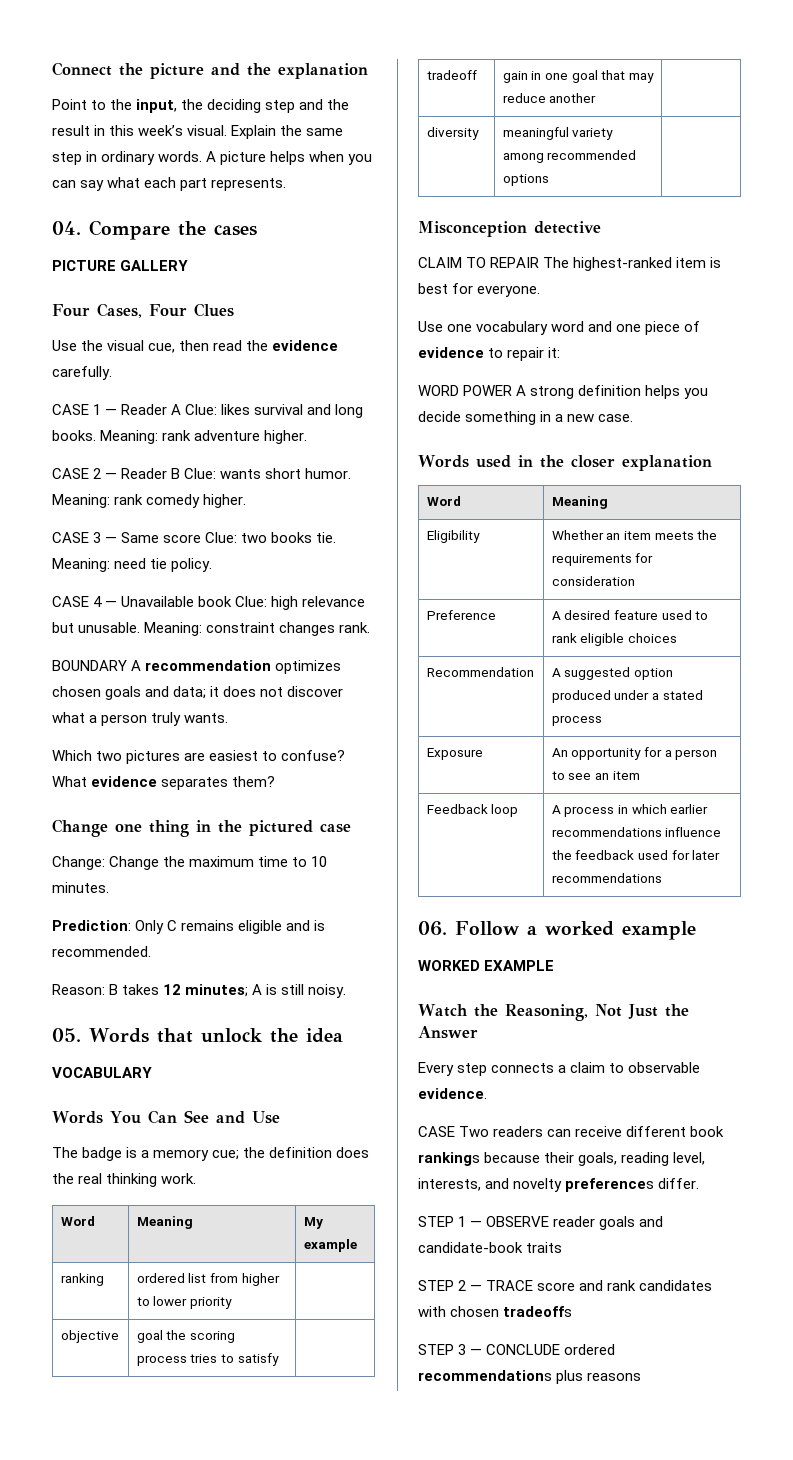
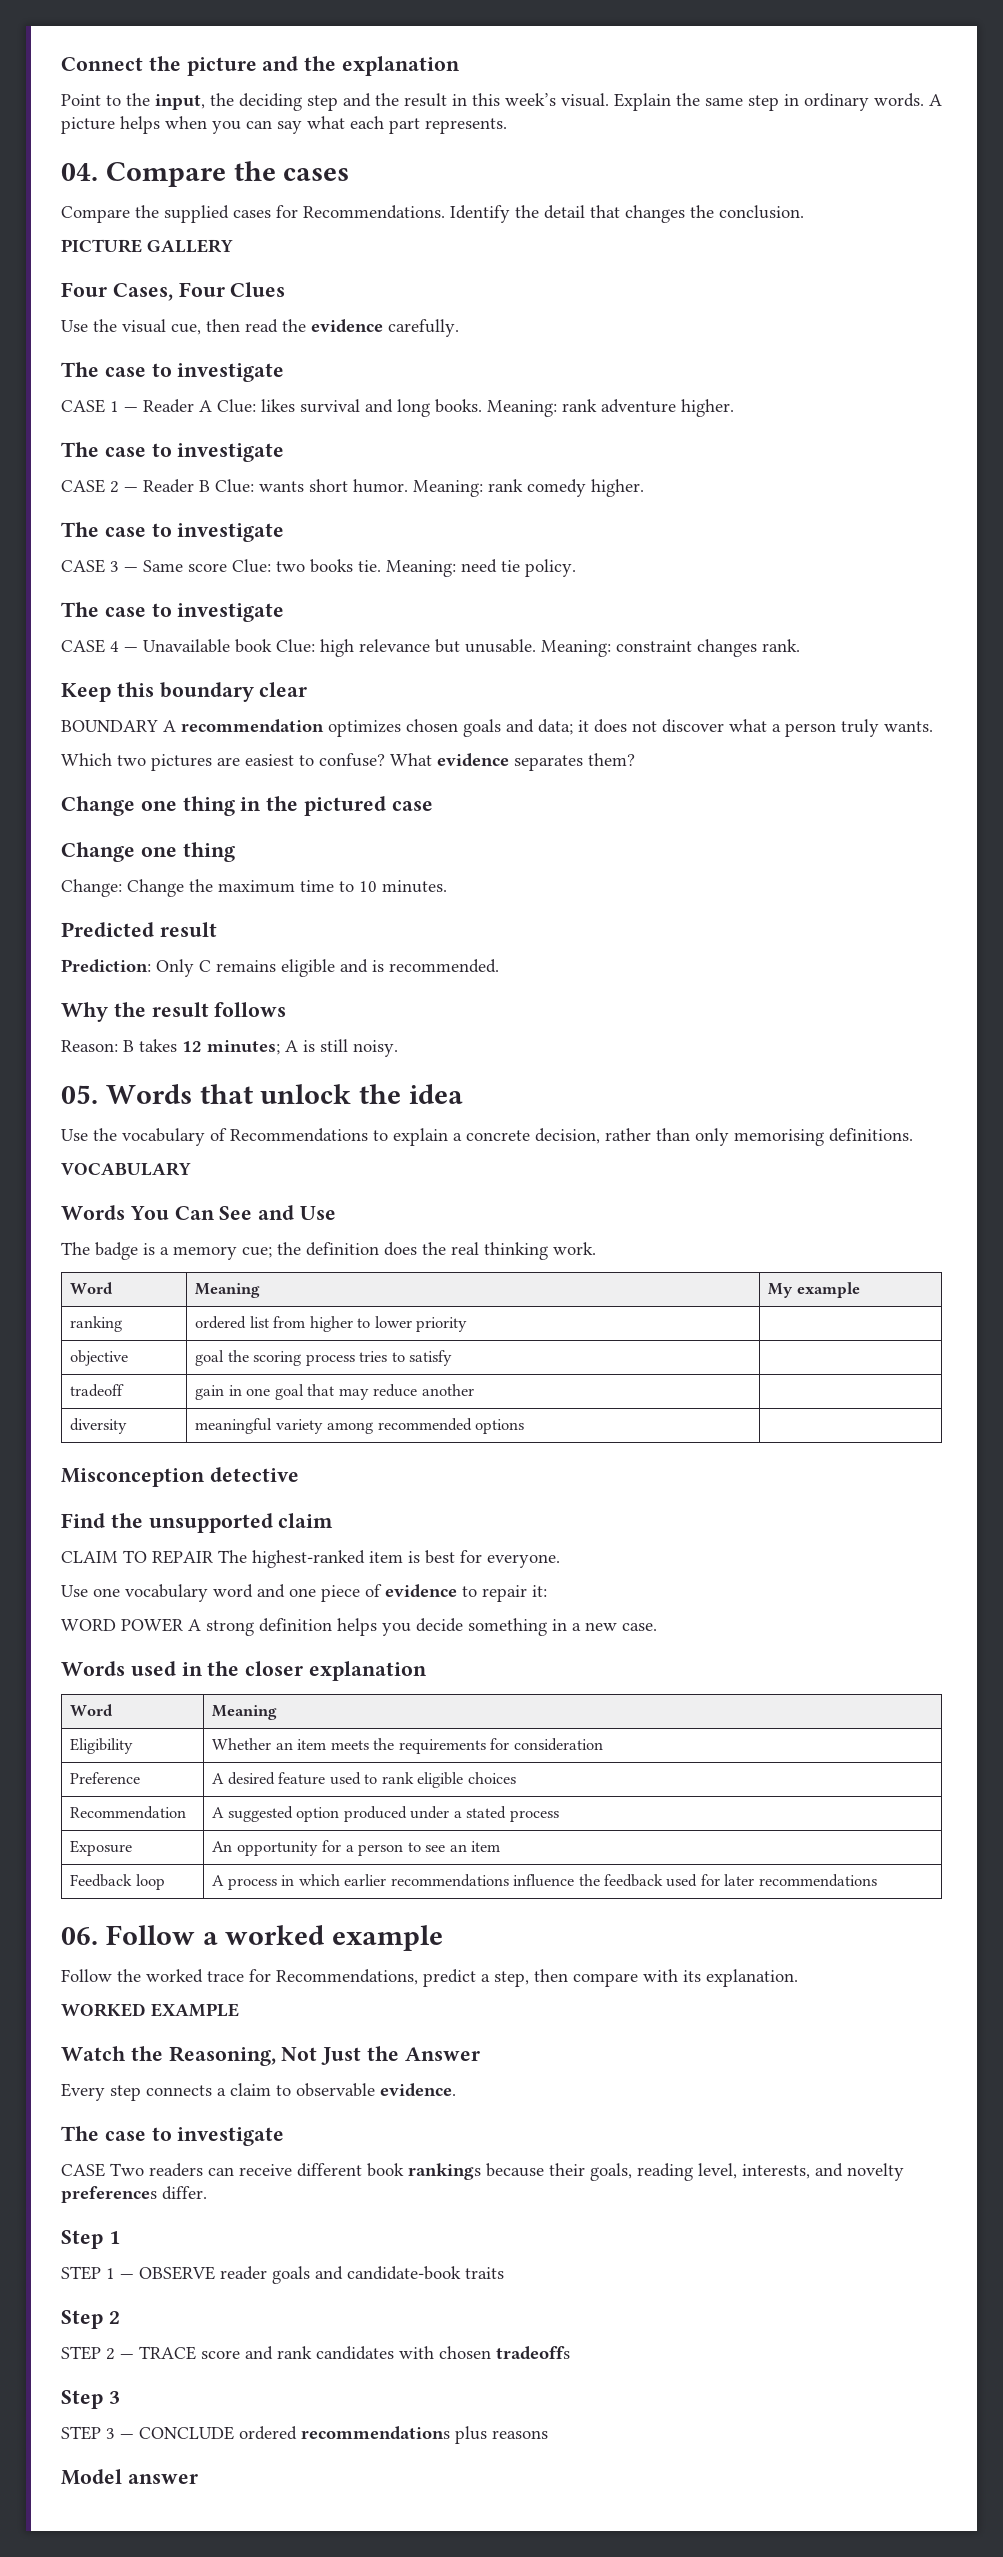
(257, 230) none -> [61,205,804,223] // Compare the supplied cases for Recommendations. Identify the detail that changes the conclusion.
(112, 373) none -> [61,362,285,382] // The case to investigate
(308, 437) none -> [61,442,285,462] // The case to investigate
(247, 501) none -> [61,522,285,542] // The case to investigate
(213, 565) none -> [61,602,285,622] // The case to investigate
(371, 627) none -> [61,682,308,702] // Keep this boundary clear
(351, 828) none -> [61,842,235,862] // Change one thing
(109, 887) none -> [61,922,217,937] // Predicted result
(151, 951) none -> [61,1002,287,1022] // Why the result follows
(343, 1035) none -> [61,1128,913,1146] // Use the vocabulary of Recommendations to explain a concrete decision, rather than only memorising definitions.
(601, 227) none -> [61,1513,334,1533] // Find the unsupported claim
(696, 930) none -> [61,1969,798,1987] // Follow the worked trace for Recommendations, predict a step, then compare with its explanation.
(487, 1093) none -> [61,2126,285,2146] // The case to investigate
(700, 1183) none -> [61,2230,120,2249] // Step 1
(563, 1247) none -> [61,2310,120,2329] // Step 2
(573, 1311) none -> [61,2390,120,2409] // Step 3
(642, 1376) none -> [61,2469,198,2485] // Model answer

